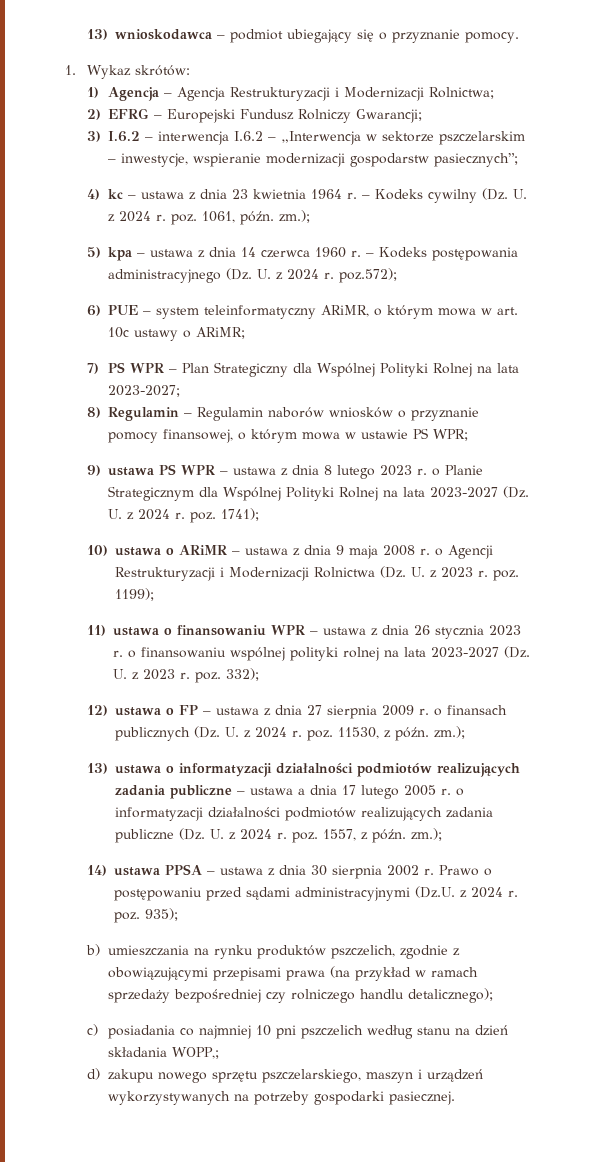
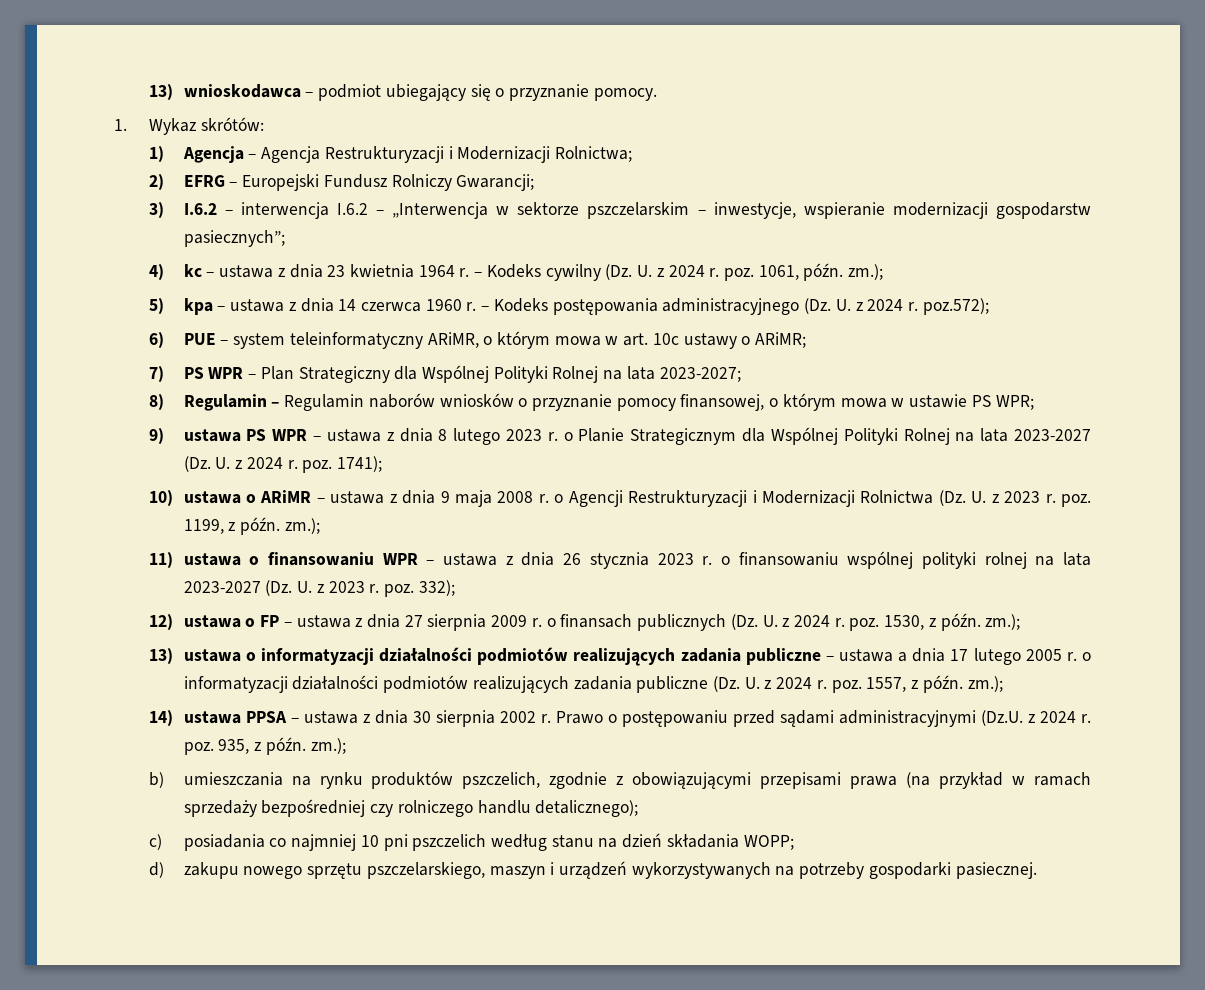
[114,588,154,601] 1199); -> [183,517,320,535] 1199, z późn. zm.);
[337,727,379,739] 11530, -> [884,615,925,630] 1530,
[144,908,178,921] 935); -> [218,737,346,755] 935, z późn. zm.);
[172,1047,220,1059] WOPP,; -> [743,835,794,850] WOPP;

